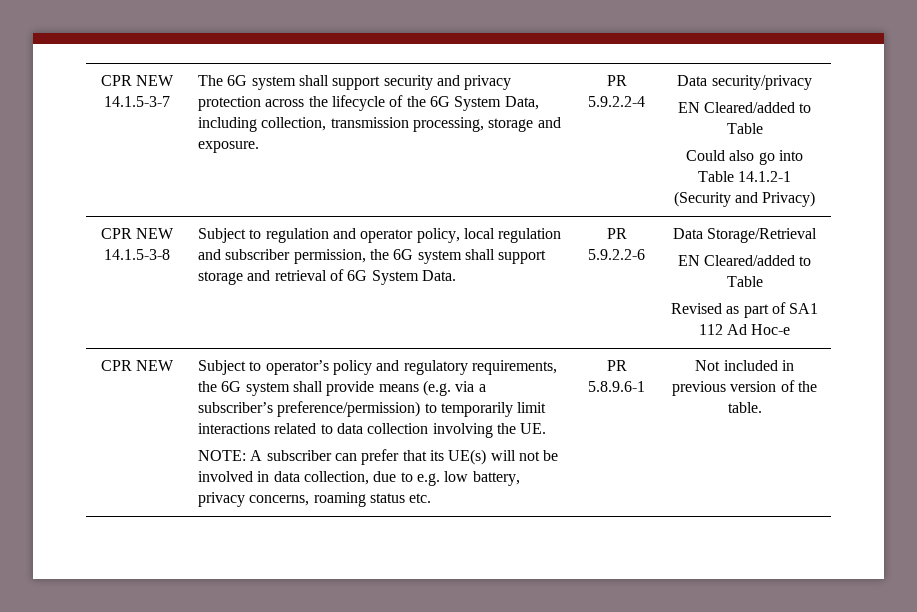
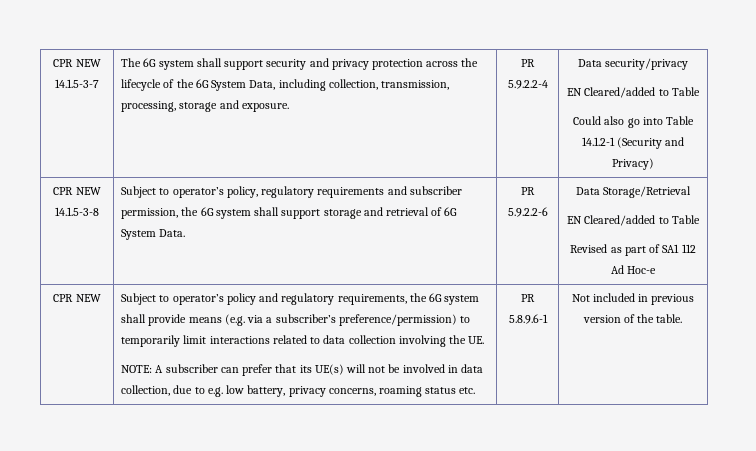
[330,117,409,128] transmission -> [380,80,449,90] transmission,
[265,228,562,243] regulation and operator policy, local regulation -> [172,186,385,198] operator’s policy, regulatory requirements

